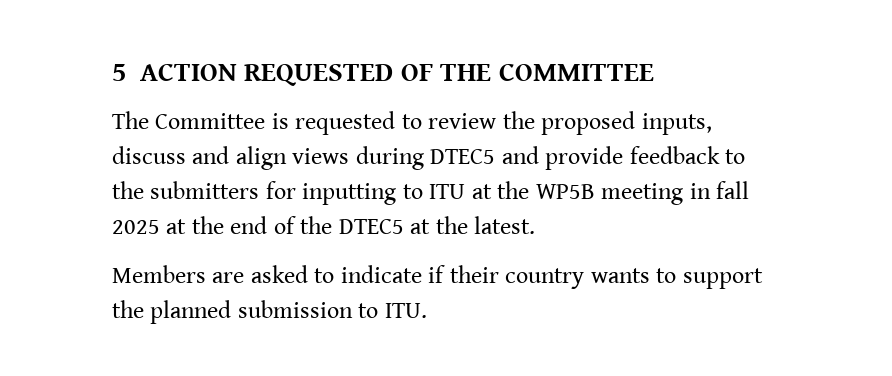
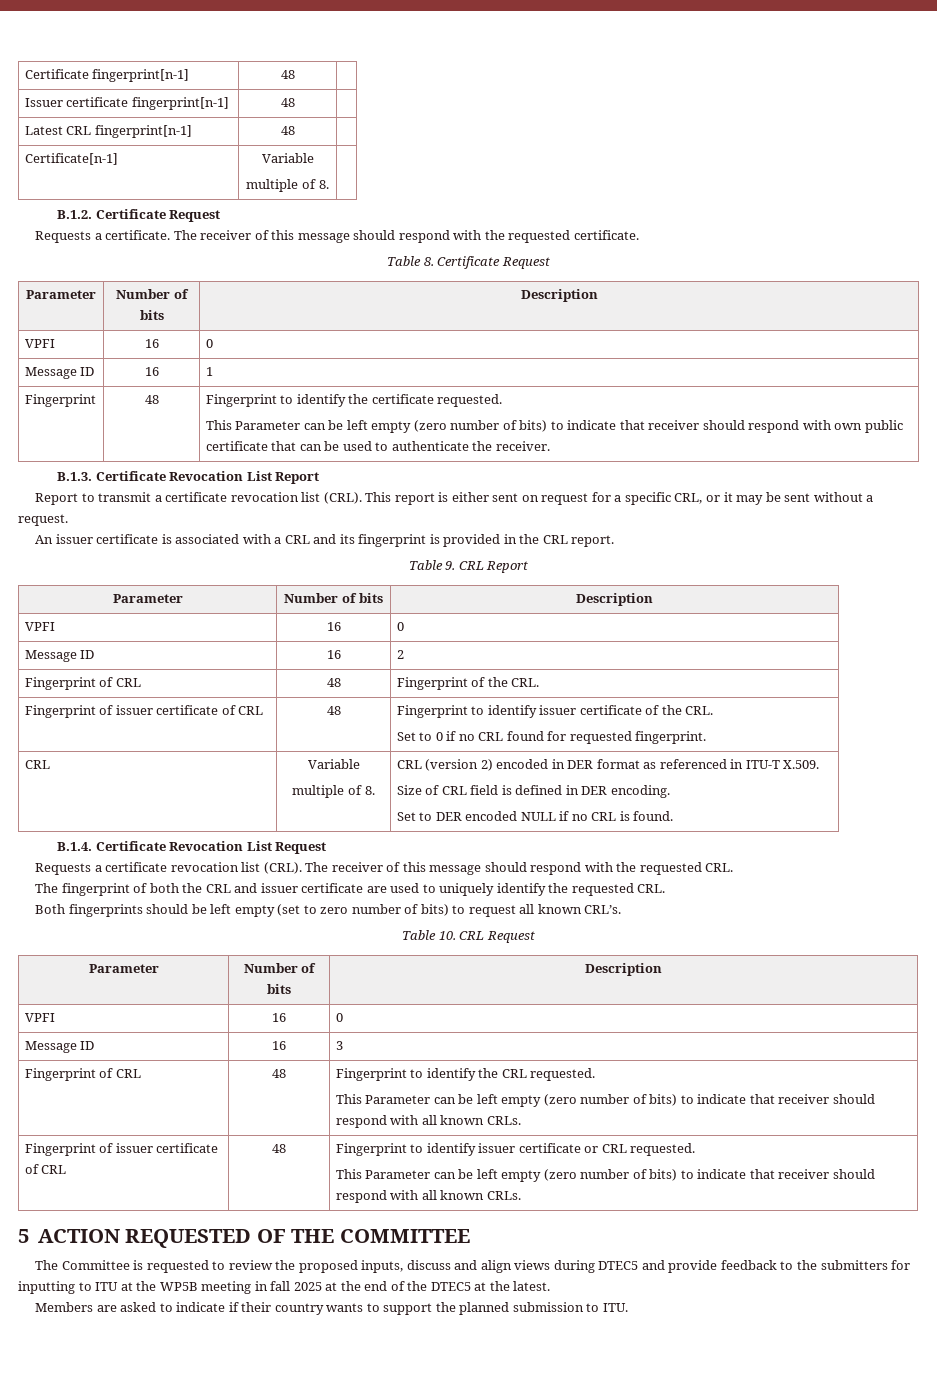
(112, 72) none -> [24,69,190,82] [280,70,295,79] [24,97,229,110] [280,98,295,107] [24,125,192,138] [280,126,295,135] [24,153,118,165] [261,153,314,163] [246,179,329,192] [57,209,221,222] [35,230,639,243] [387,256,550,269] [26,290,96,299] [116,289,189,299] [139,310,164,320] [520,289,598,302] [24,339,55,348] [144,339,159,348] [205,339,213,348] [24,367,95,379] [144,367,159,376] [205,367,213,376] [24,394,96,407] [144,395,159,404] [205,394,503,407] [205,420,903,433] [205,441,550,451] [57,471,320,484] [35,492,874,505] [18,514,68,526] [35,534,615,547] [408,560,529,573] [112,594,183,603] [284,593,383,603] [576,593,653,606] [24,622,55,631] [326,622,341,631] [396,622,404,631] [24,650,95,662] [326,650,341,659] [396,650,404,659] [24,677,141,690] [326,678,341,687] [396,677,540,690] [24,705,264,718] [326,706,341,715] [396,705,714,718] [396,731,707,744] [24,760,50,769] [307,759,360,769] [292,785,375,798] [396,759,820,771] [396,785,670,798] [396,811,674,821] [57,841,327,854] [35,862,734,875] [35,883,666,896] [35,904,622,917] [402,930,535,943] [88,964,159,973] [243,963,317,973] [267,984,291,994] [585,963,662,976] [24,1013,55,1022] [272,1013,286,1022] [335,1013,343,1022] [24,1041,95,1053] [272,1041,286,1050] [335,1041,343,1050] [24,1068,141,1081] [272,1069,286,1078] [335,1068,596,1081] [335,1094,875,1107] [335,1115,521,1128] [24,1143,219,1156] [24,1164,67,1174] [272,1144,286,1153] [335,1143,696,1156] [335,1169,875,1182] [335,1190,521,1203] Certificate fingerprint[n-1] | 48 | // Issuer certificate fingerprint[n-1] | 48 | // Latest CRL fingerprint[n-1] | 48 | // Certificate[n-1] | Variable // multiple of 8. | // B.1.2. Certificate Request // Requests a certificate. The receiver of this message should respond with the requested certificate. // Table 8. Certificate Request // Parameter | Number of bits | Description // VPFI | 16 | 0 // Message ID | 16 | 1 // Fingerprint | 48 | Fingerprint to identify the certificate requested. // This Parameter can be left empty (zero number of bits) to indicate that receiver should respond with own public certificate that can be used to authenticate the receiver. // B.1.3. Certificate Revocation List Report // Report to transmit a certificate revocation list (CRL). This report is either sent on request for a specific CRL, or it may be sent without a request. // An issuer certificate is associated with a CRL and its fingerprint is provided in the CRL report. // Table 9. CRL Report // Parameter | Number of bits | Description // VPFI | 16 | 0 // Message ID | 16 | 2 // Fingerprint of CRL | 48 | Fingerprint of the CRL. // Fingerprint of issuer certificate of CRL | 48 | Fingerprint to identify issuer certificate of the CRL. // Set to 0 if no CRL found for requested fingerprint. // CRL | Variable // multiple of 8. | CRL (version 2) encoded in DER format as referenced in ITU-T X.509. // Size of CRL field is defined in DER encoding. // Set to DER encoded NULL if no CRL is found. // B.1.4. Certificate Revocation List Request // Requests a certificate revocation list (CRL). The receiver of this message should respond with the requested CRL. // The fingerprint of both the CRL and issuer certificate are used to uniquely identify the requested CRL. // Both fingerprints should be left empty (set to zero number of bits) to request all known CRL’s. // Table 10. CRL Request // Parameter | Number of bits | Description // VPFI | 16 | 0 // Message ID | 16 | 3 // Fingerprint of CRL | 48 | Fingerprint to identify the CRL requested. // This Parameter can be left empty (zero number of bits) to indicate that receiver should respond with all known CRLs. // Fingerprint of issuer certificate of CRL | 48 | Fingerprint to identify issuer certificate or CRL requested. // This Parameter can be left empty (zero number of bits) to indicate that receiver should respond with all known CRLs. //

